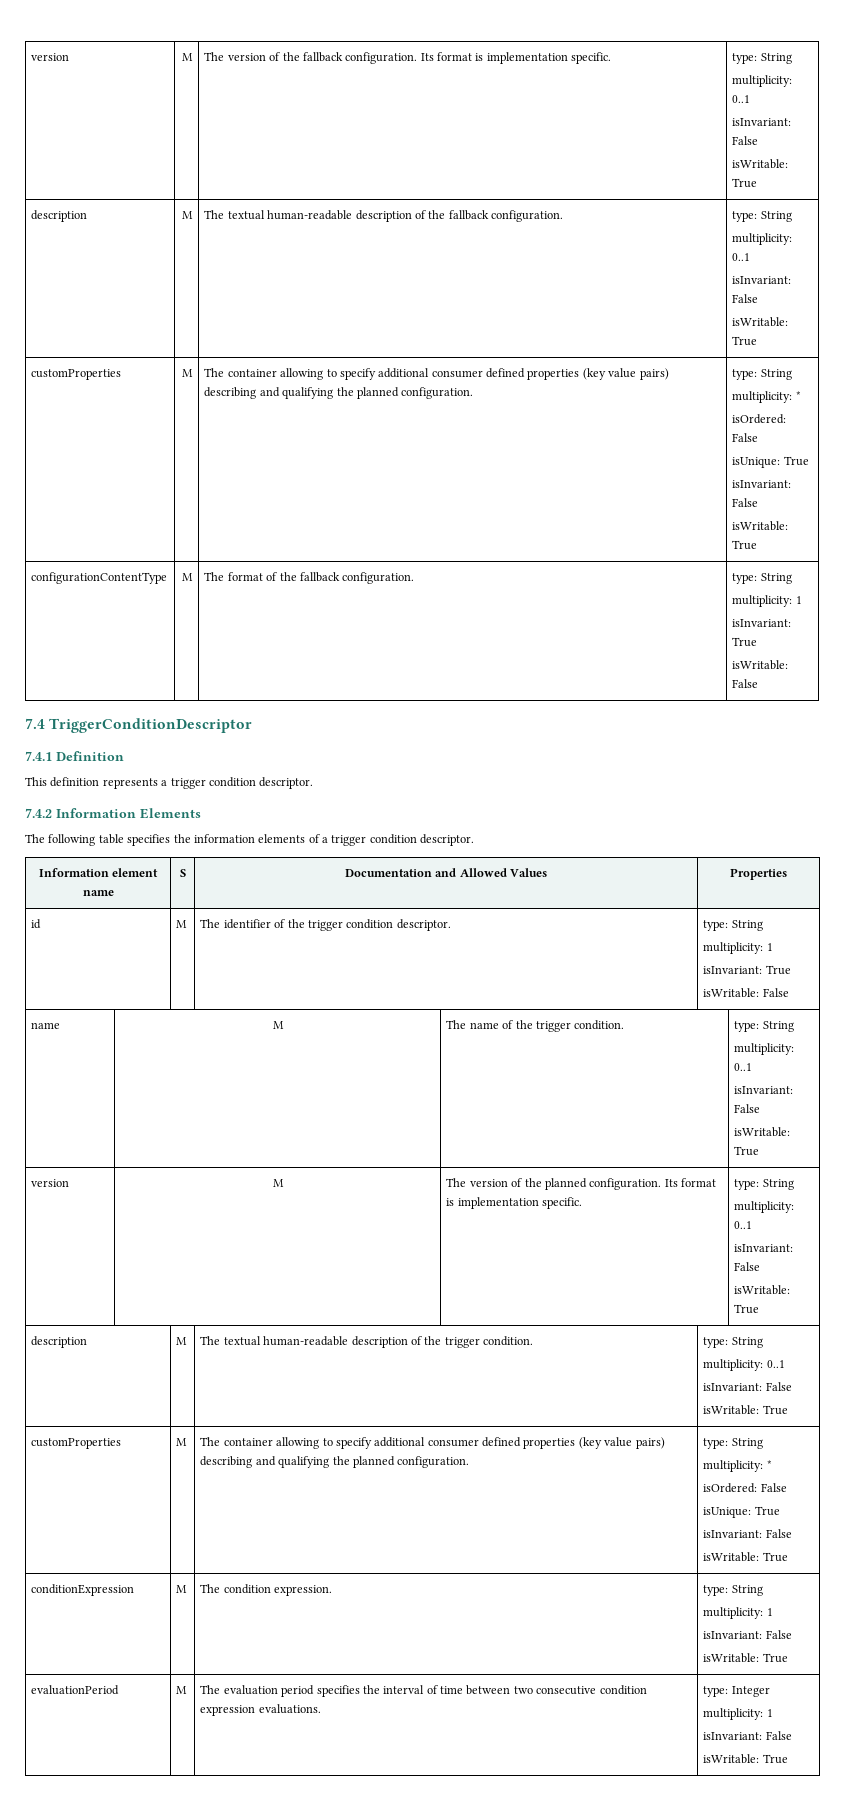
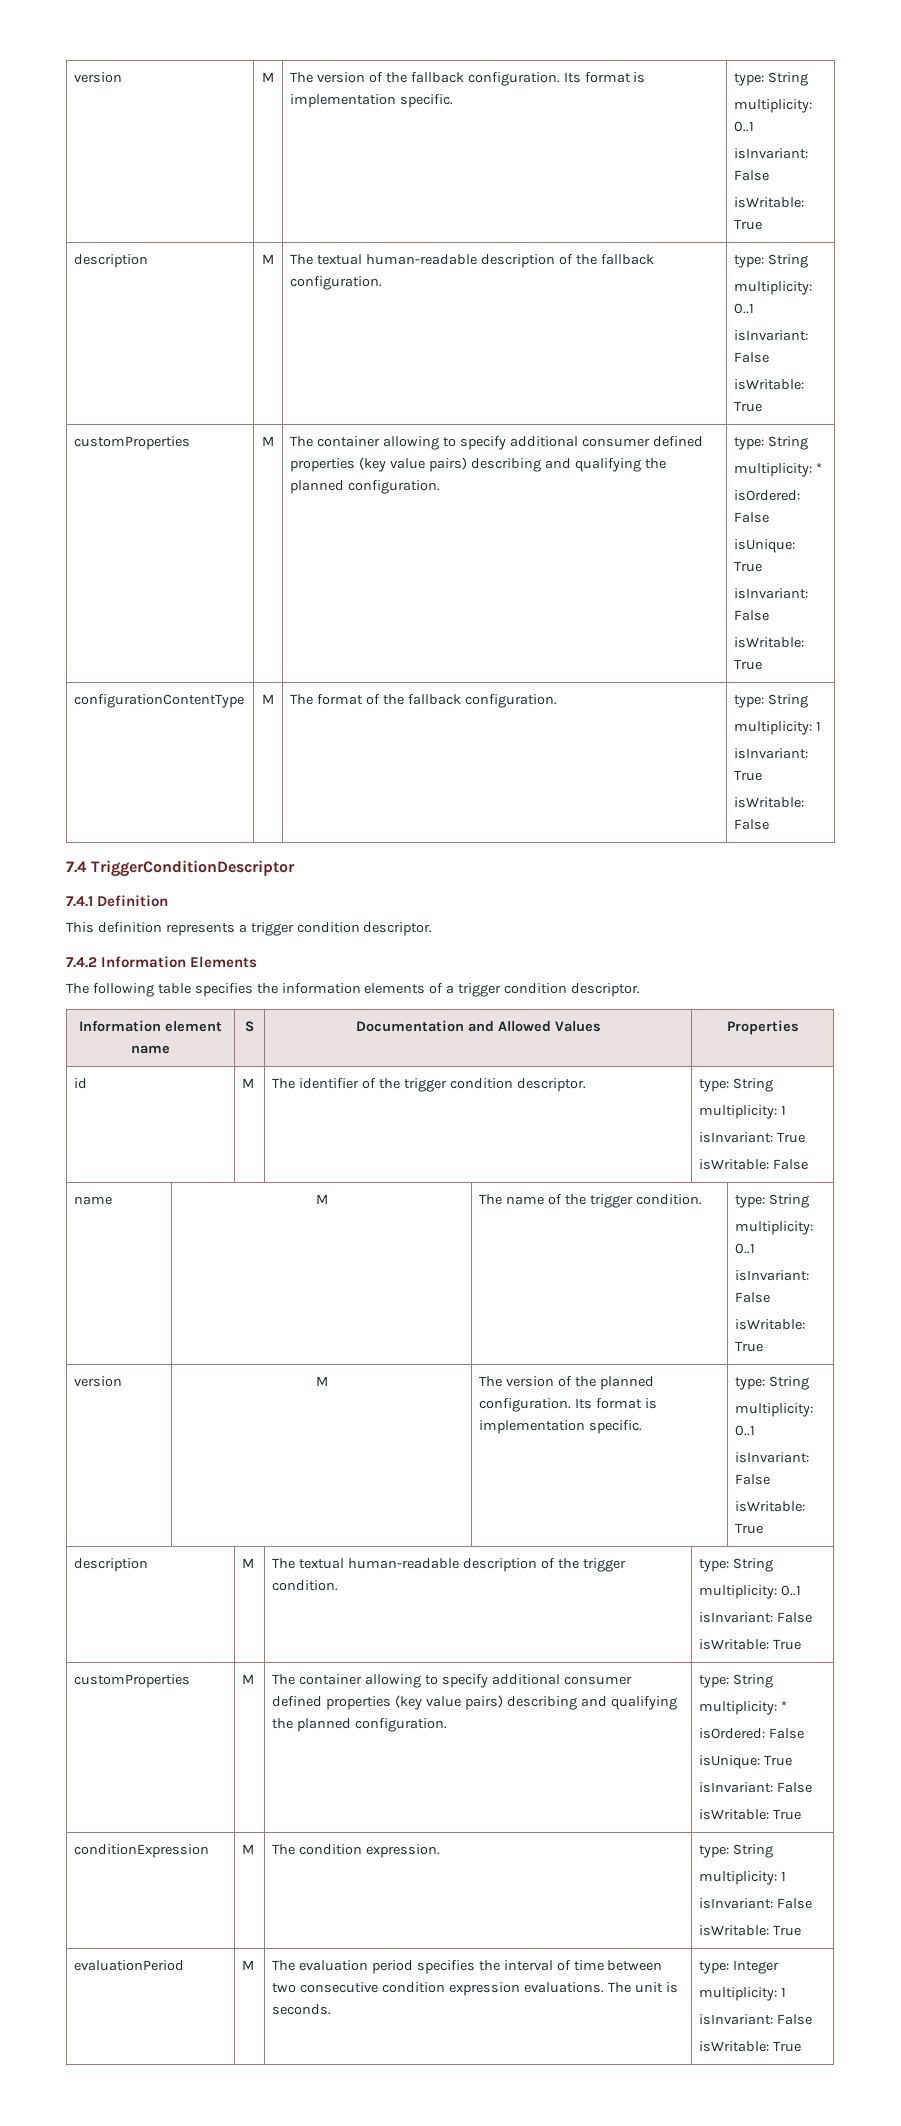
(321, 1709) none -> [607,1982,678,1993] [272,2004,332,2015] The unit is seconds.

